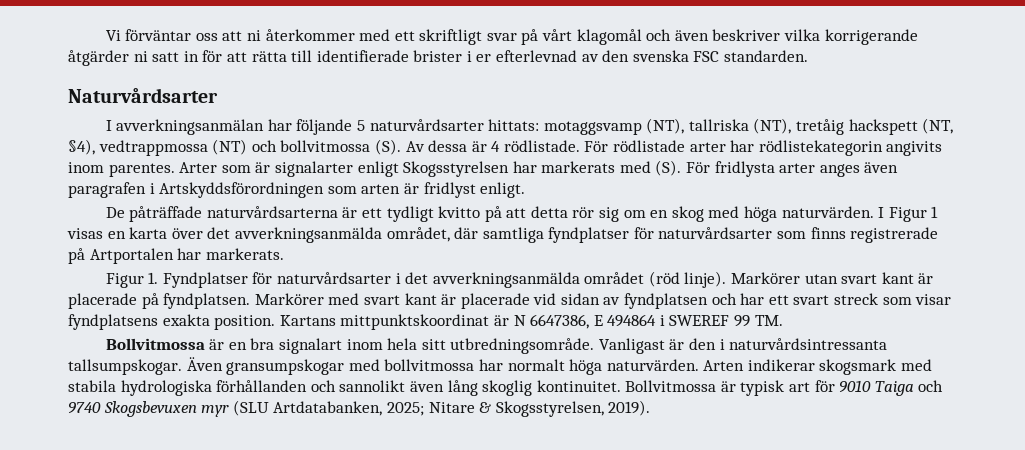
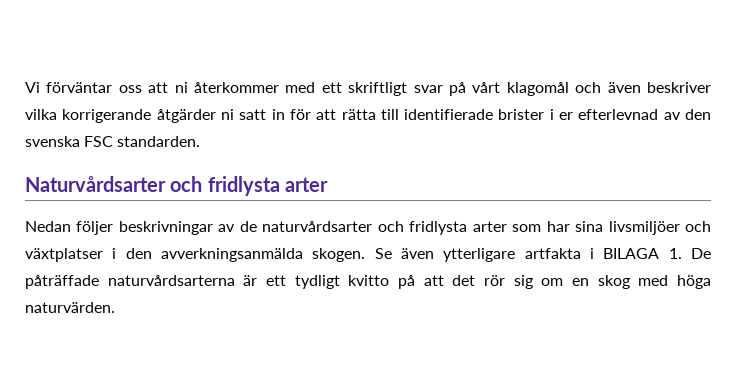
[105,118,954,135] [68,139,943,156] [68,160,899,177] [68,182,526,198] // I avverkningsanmälan har följande 5 naturvårdsarter hittats: motaggsvamp (NT), tallriska (NT), tretåig hackspett (NT, §4), vedtrappmossa (NT) och bollvitmossa (S). Av dessa är 4 rödlistade. För rödlistade arter har rödlistekategorin angivits inom parentes. Arter som är signalarter enligt Skogsstyrelsen har markerats med (S). För fridlysta arter anges även paragrafen i Artskyddsförordningen som arten är fridlyst enligt. // -> [170,176,328,196] [25,221,711,235] [25,248,682,262] och fridlysta arter // Nedan följer beskrivningar av de naturvårdsarter och fridlysta arter som har sina livsmiljöer och växtplatser i den avverkningsanmälda skogen. Se även ytterligare artfakta i BILAGA 1.
[530,206,568,218] detta -> [452,275,476,286] det
[878,206,939,222] [67,227,939,243] [68,248,284,264] [105,271,934,288] [68,293,952,309] [68,314,783,330] [105,338,888,354] [68,357,933,375] [68,380,944,396] [68,400,651,417] I Figur 1 visas en karta över det avverkningsanmälda området, där samtliga fyndplatser för naturvårdsarter som finns registrerade på Artportalen har markerats. // Figur 1. Fyndplatser för naturvårdsarter i det avverkningsanmälda området (röd linje). Markörer utan svart kant är placerade på fyndplatsen. Markörer med svart kant är placerade vid sidan av fyndplatsen och har ett svart streck som visar fyndplatsens exakta position. Kartans mittpunktskoordinat är N 6647386, E 494864 i SWEREF 99 TM. // Bollvitmossa är en bra signalart inom hela sitt utbredningsområde. Vanligast är den i naturvårdsintressanta tallsumpskogar. Även gransumpskogar med bollvitmossa har normalt höga naturvärden. Arten indikerar skogsmark med stabila hydrologiska förhållanden och sannolikt även lång skoglig kontinuitet. Bollvitmossa är typisk art för 9010 Taiga och 9740 Skogsbevuxen myr (SLU Artdatabanken, 2025; Nitare & Skogsstyrelsen, 2019). -> (115, 307) none

